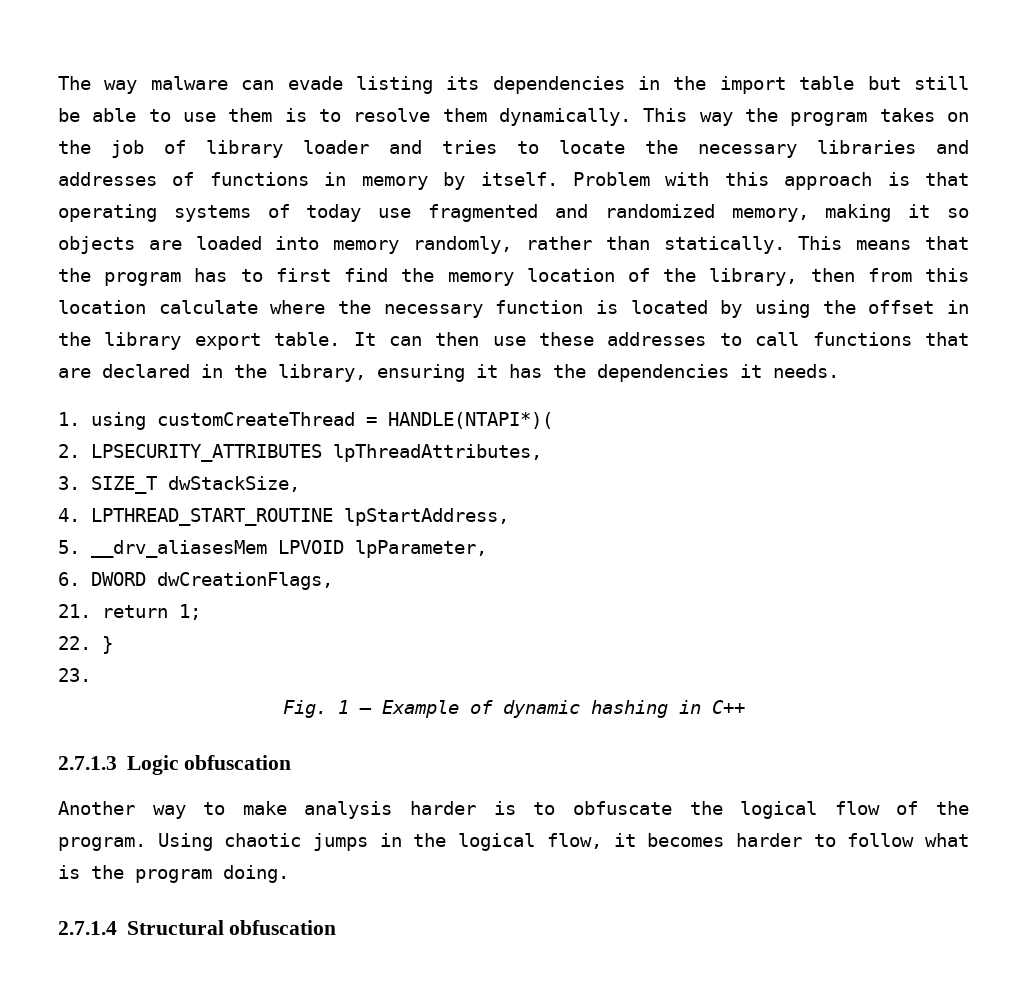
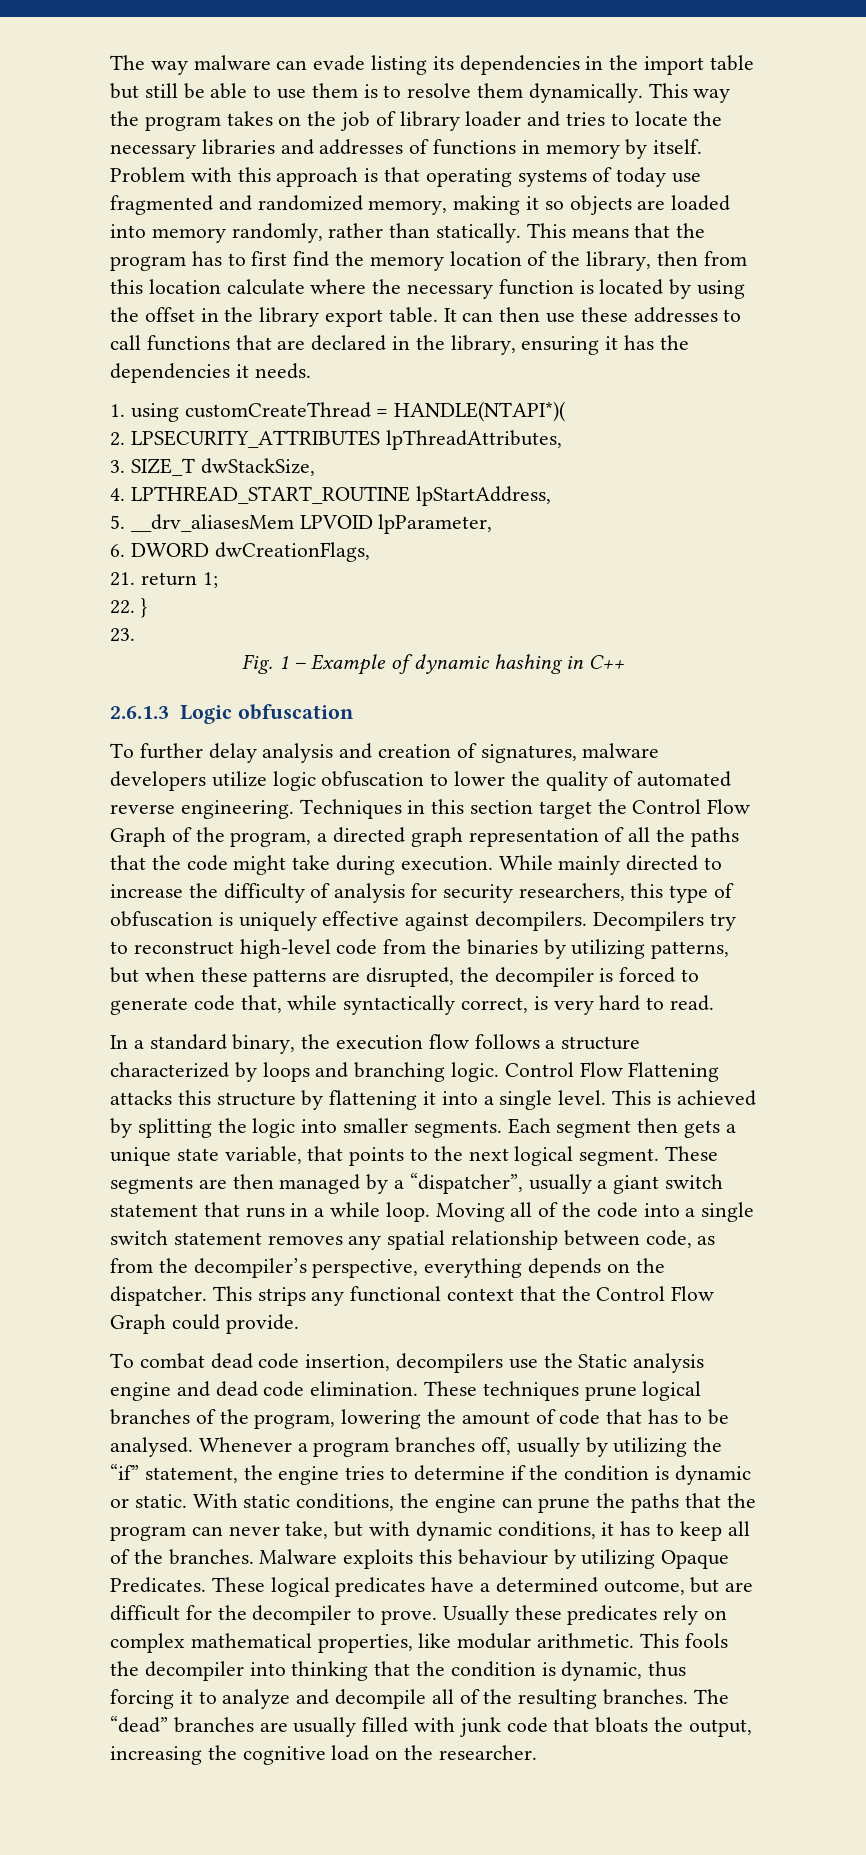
[58,756,117,770] 2.7.1.3 -> [110,706,169,719] 2.6.1.3
[58,801,970,819] [58,833,970,851] [58,865,289,883] [58,920,337,935] Another way to make analysis harder is to obfuscate the logical flow of the program. Using chaotic jumps in the logical flow, it becomes harder to follow what is the program doing. // 2.7.1.4 Structural obfuscation -> [110,743,660,763] [110,771,732,791] [110,799,751,819] [110,827,739,847] [110,855,723,875] [110,883,735,903] [110,911,736,931] [110,939,730,959] [110,967,700,987] [110,995,715,1015] [110,1034,641,1054] [110,1062,720,1082] [110,1090,756,1110] [110,1118,736,1138] [110,1146,719,1166] [110,1173,724,1194] [110,1202,755,1222] [110,1230,716,1250] [110,1258,665,1278] [110,1286,715,1306] [110,1314,299,1334] [110,1353,705,1373] [110,1381,702,1401] [110,1409,729,1429] [110,1437,723,1457] [110,1464,751,1485] [110,1493,756,1513] [110,1521,750,1541] [110,1549,730,1569] [110,1577,754,1597] [110,1605,728,1625] [110,1633,728,1653] [110,1661,687,1681] [110,1689,729,1709] [110,1716,752,1737] [110,1745,537,1765] To further delay analysis and creation of signatures, malware developers utilize logic obfuscation to lower the quality of automated reverse engineering. Techniques in this section target the Control Flow Graph of the program, a directed graph representation of all the paths that the code might take during execution. While mainly directed to increase the difficulty of analysis for security researchers, this type of obfuscation is uniquely effective against decompilers. Decompilers try to reconstruct high-level code from the binaries by utilizing patterns, but when these patterns are disrupted, the decompiler is forced to generate code that, while syntactically correct, is very hard to read. // In a standard binary, the execution flow follows a structure characterized by loops and branching logic. Control Flow Flattening attacks this structure by flattening it into a single level. This is achieved by splitting the logic into smaller segments. Each segment then gets a unique state variable, that points to the next logical segment. These segments are then managed by a “dispatcher”, usually a giant switch statement that runs in a while loop. Moving all of the code into a single switch statement removes any spatial relationship between code, as from the decompiler’s perspective, everything depends on the dispatcher. This strips any functional context that the Control Flow Graph could provide. // To combat dead code insertion, decompilers use the Static analysis engine and dead code elimination. These techniques prune logical branches of the program, lowering the amount of code that has to be analysed. Whenever a program branches off, usually by utilizing the “if” statement, the engine tries to determine if the condition is dynamic or static. With static conditions, the engine can prune the paths that the program can never take, but with dynamic conditions, it has to keep all of the branches. Malware exploits this behaviour by utilizing Opaque Predicates. These logical predicates have a determined outcome, but are difficult for the decompiler to prove. Usually these predicates rely on complex mathematical properties, like modular arithmetic. This fools the decompiler into thinking that the condition is dynamic, thus forcing it to analyze and decompile all of the resulting branches. The “dead” branches are usually filled with junk code that bloats the output, increasing the cognitive load on the researcher.

